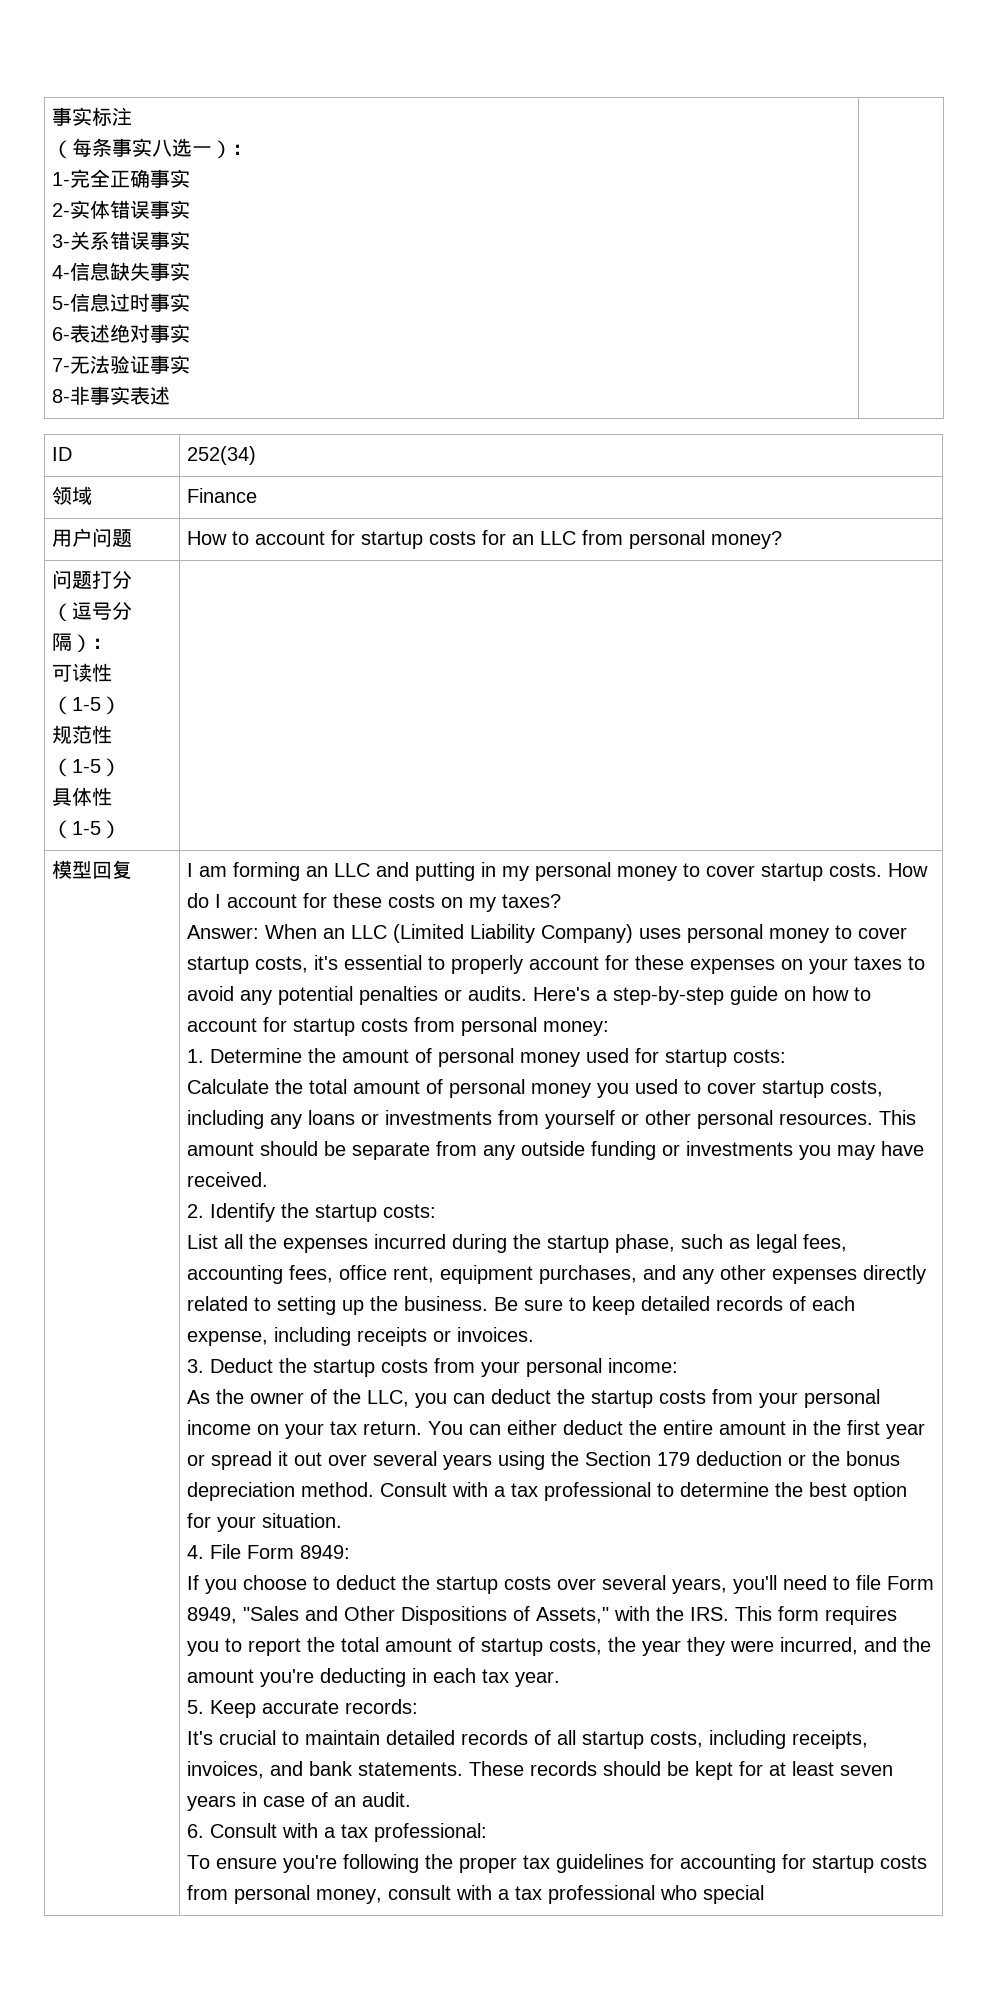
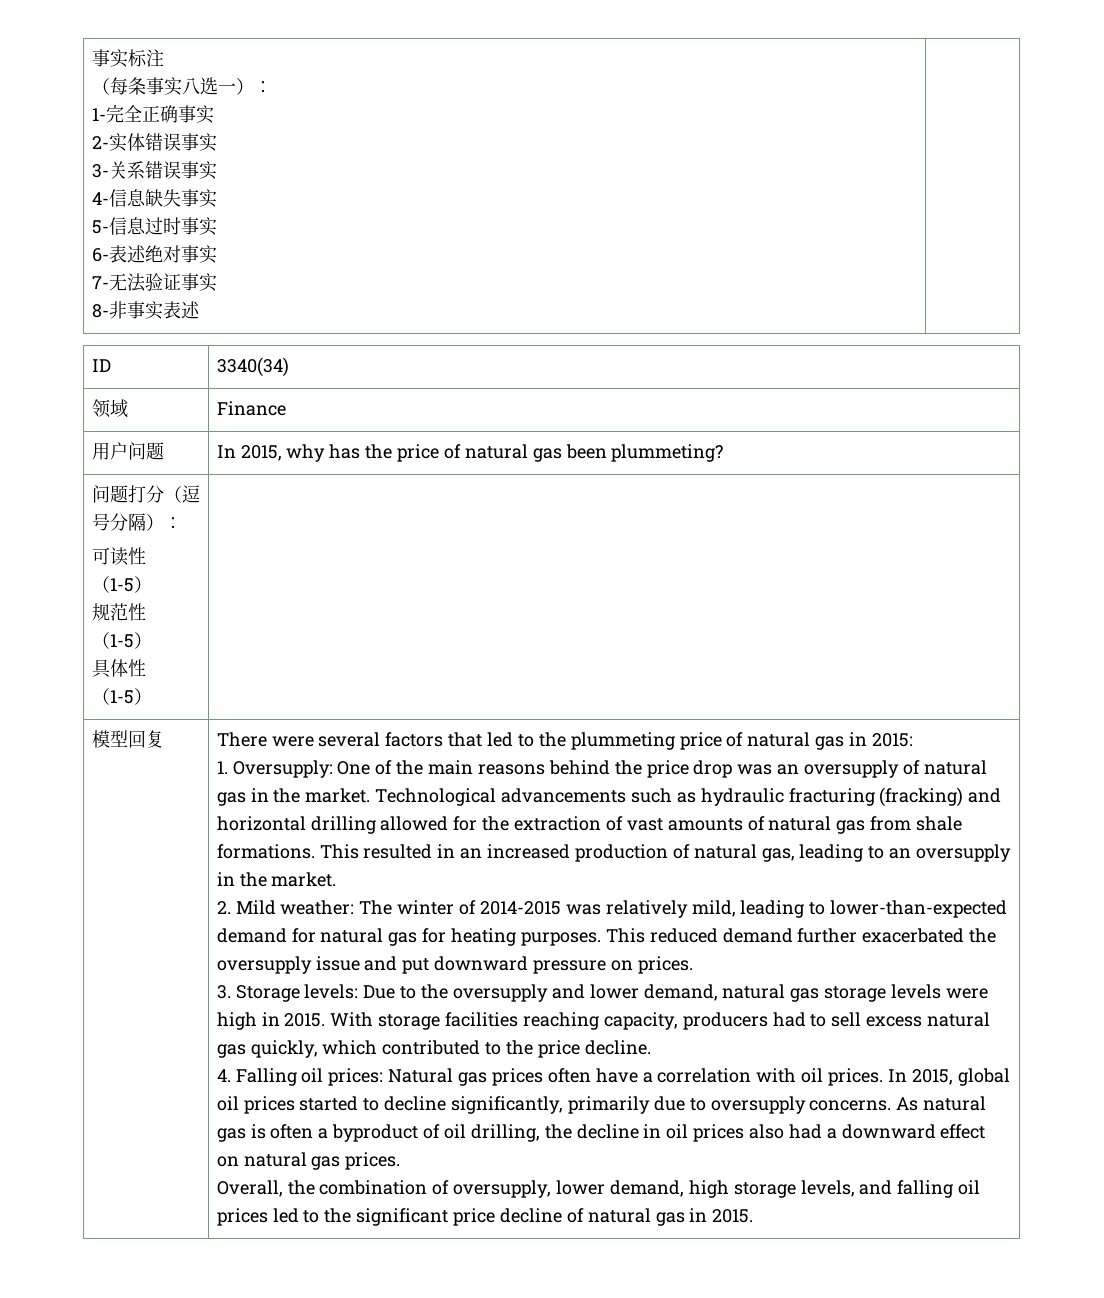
[187,446,257,465] 252(34) -> [216,357,289,377] 3340(34)
[187,530,783,549] How to account for startup costs for an LLC from personal money? -> [216,444,724,462] In 2015, why has the price of natural gas been plummeting?
[187,862,929,881] [187,893,562,912] [187,924,908,943] [187,955,926,974] [187,986,872,1005] [187,1017,610,1036] [187,1048,787,1067] [187,1079,884,1098] [187,1110,917,1129] [187,1141,925,1160] [187,1172,269,1187] [187,1203,437,1222] [187,1234,848,1253] [187,1265,927,1284] [187,1296,856,1315] [187,1327,535,1346] [187,1358,679,1377] [187,1389,881,1408] [187,1420,926,1439] [187,1451,901,1470] [187,1482,908,1501] [187,1513,343,1532] [187,1544,351,1559] [187,1575,935,1594] [187,1606,898,1625] [187,1637,932,1656] [187,1668,561,1687] [187,1699,419,1718] [187,1730,869,1749] [187,1761,894,1780] [187,1792,412,1811] [187,1823,488,1842] [187,1854,928,1873] [187,1885,765,1904] I am forming an LLC and putting in my personal money to cover startup costs. How do I account for these costs on my taxes? // Answer: When an LLC (Limited Liability Company) uses personal money to cover startup costs, it's essential to properly account for these expenses on your taxes to avoid any potential penalties or audits. Here's a step-by-step guide on how to account for startup costs from personal money: // 1. Determine the amount of personal money used for startup costs: // Calculate the total amount of personal money you used to cover startup costs, including any loans or investments from yourself or other personal resources. This amount should be separate from any outside funding or investments you may have received. // 2. Identify the startup costs: // List all the expenses incurred during the startup phase, such as legal fees, accounting fees, office rent, equipment purchases, and any other expenses directly related to setting up the business. Be sure to keep detailed records of each expense, including receipts or invoices. // 3. Deduct the startup costs from your personal income: // As the owner of the LLC, you can deduct the startup costs from your personal income on your tax return. You can either deduct the entire amount in the first year or spread it out over several years using the Section 179 deduction or the bonus depreciation method. Consult with a tax professional to determine the best option for your situation. // 4. File Form 8949: // If you choose to deduct the startup costs over several years, you'll need to file Form 8949, "Sales and Other Dispositions of Assets," with the IRS. This form requires you to report the total amount of startup costs, the year they were incurred, and the amount you're deducting in each tax year. // 5. Keep accurate records: // It's crucial to maintain detailed records of all startup costs, including receipts, invoices, and bank statements. These records should be kept for at least seven years in case of an audit. // 6. Consult with a tax professional: // To ensure you're following the proper tax guidelines for accounting for startup costs from personal money, consult with a tax professional who special -> [216,732,913,750] [216,760,987,778] [216,787,1002,807] [216,816,962,834] [216,844,1011,862] [216,872,337,887] [216,900,1008,918] [216,928,997,946] [216,956,693,974] [216,984,988,1002] [216,1012,990,1030] [216,1040,651,1058] [216,1068,1010,1086] [216,1096,987,1114] [216,1124,986,1142] [216,1152,401,1170] [216,1180,981,1198] [216,1208,754,1226] There were several factors that led to the plummeting price of natural gas in 2015: // 1. Oversupply: One of the main reasons behind the price drop was an oversupply of natural gas in the market. Technological advancements such as hydraulic fracturing (fracking) and horizontal drilling allowed for the extraction of vast amounts of natural gas from shale formations. This resulted in an increased production of natural gas, leading to an oversupply in the market. // 2. Mild weather: The winter of 2014-2015 was relatively mild, leading to lower-than-expected demand for natural gas for heating purposes. This reduced demand further exacerbated the oversupply issue and put downward pressure on prices. // 3. Storage levels: Due to the oversupply and lower demand, natural gas storage levels were high in 2015. With storage facilities reaching capacity, producers had to sell excess natural gas quickly, which contributed to the price decline. // 4. Falling oil prices: Natural gas prices often have a correlation with oil prices. In 2015, global oil prices started to decline significantly, primarily due to oversupply concerns. As natural gas is often a byproduct of oil drilling, the decline in oil prices also had a downward effect on natural gas prices. // Overall, the combination of oversupply, lower demand, high storage levels, and falling oil prices led to the significant price decline of natural gas in 2015.

